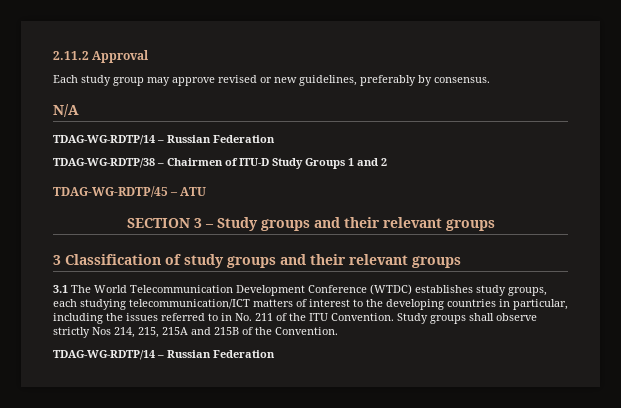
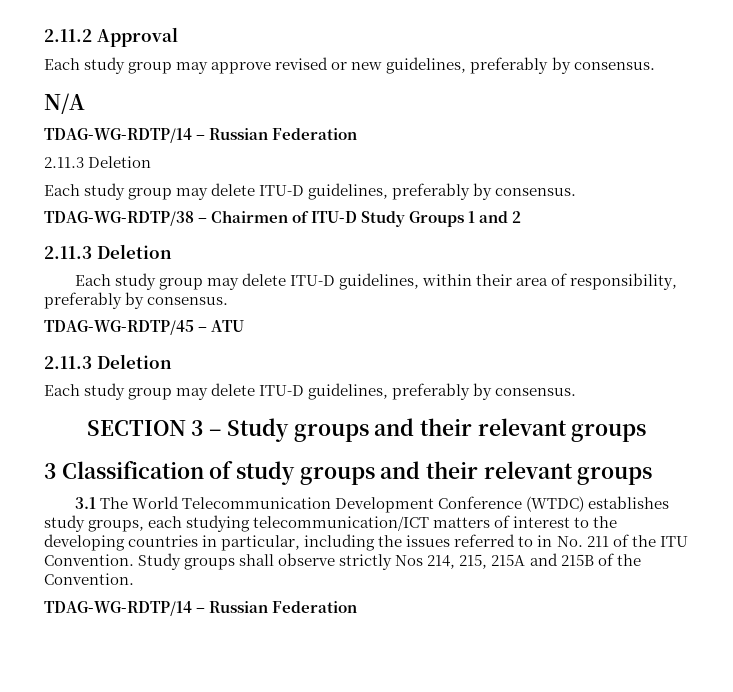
(275, 139) none -> [44,156,152,168] [44,183,577,200] // 2.11.3 Deletion // Each study group may delete ITU-D guidelines, preferably by consensus.
[53,186,207,197] TDAG-WG-RDTP/45 – ATU -> [44,244,172,259] [74,273,678,290] [44,292,229,309] [44,320,245,335] [44,354,172,369] [44,383,577,400] 2.11.3 Deletion // Each study group may delete ITU-D guidelines, within their area of responsibility, preferably by consensus. // TDAG-WG-RDTP/45 – ATU // 2.11.3 Deletion // Each study group may delete ITU-D guidelines, preferably by consensus.

